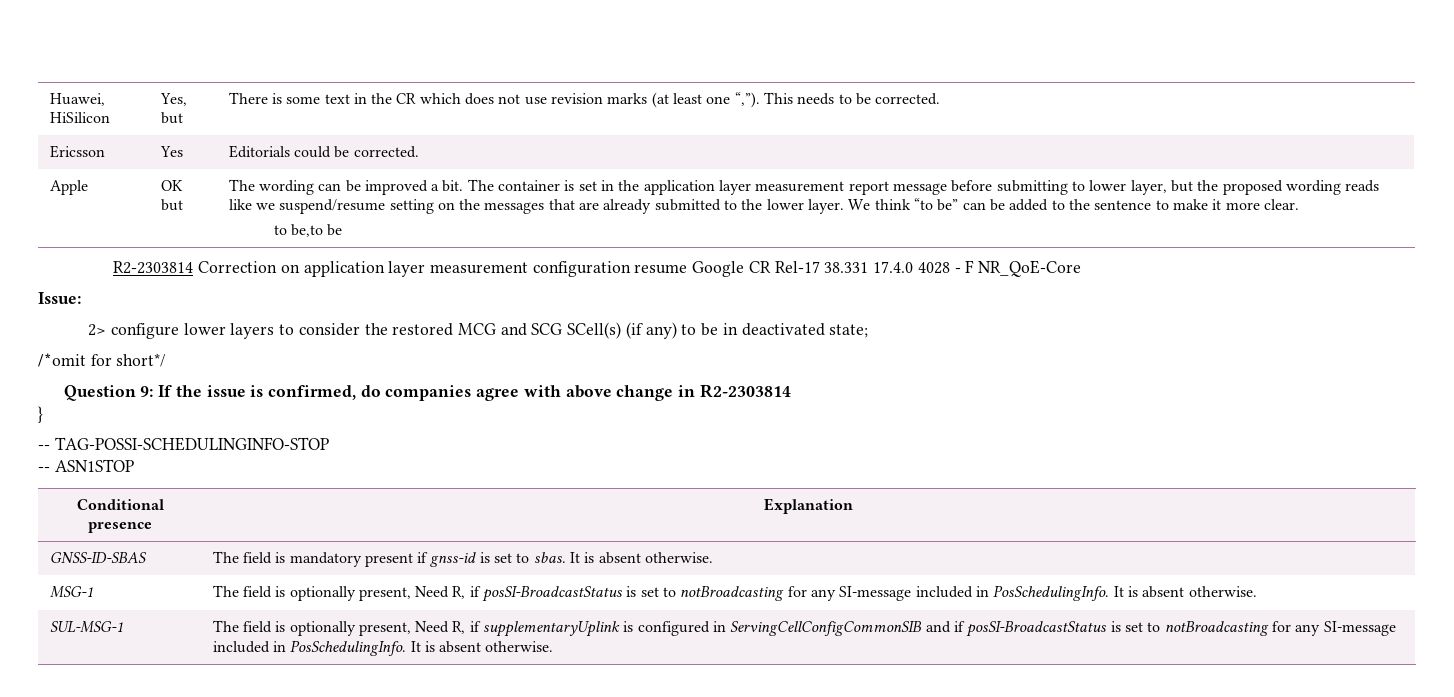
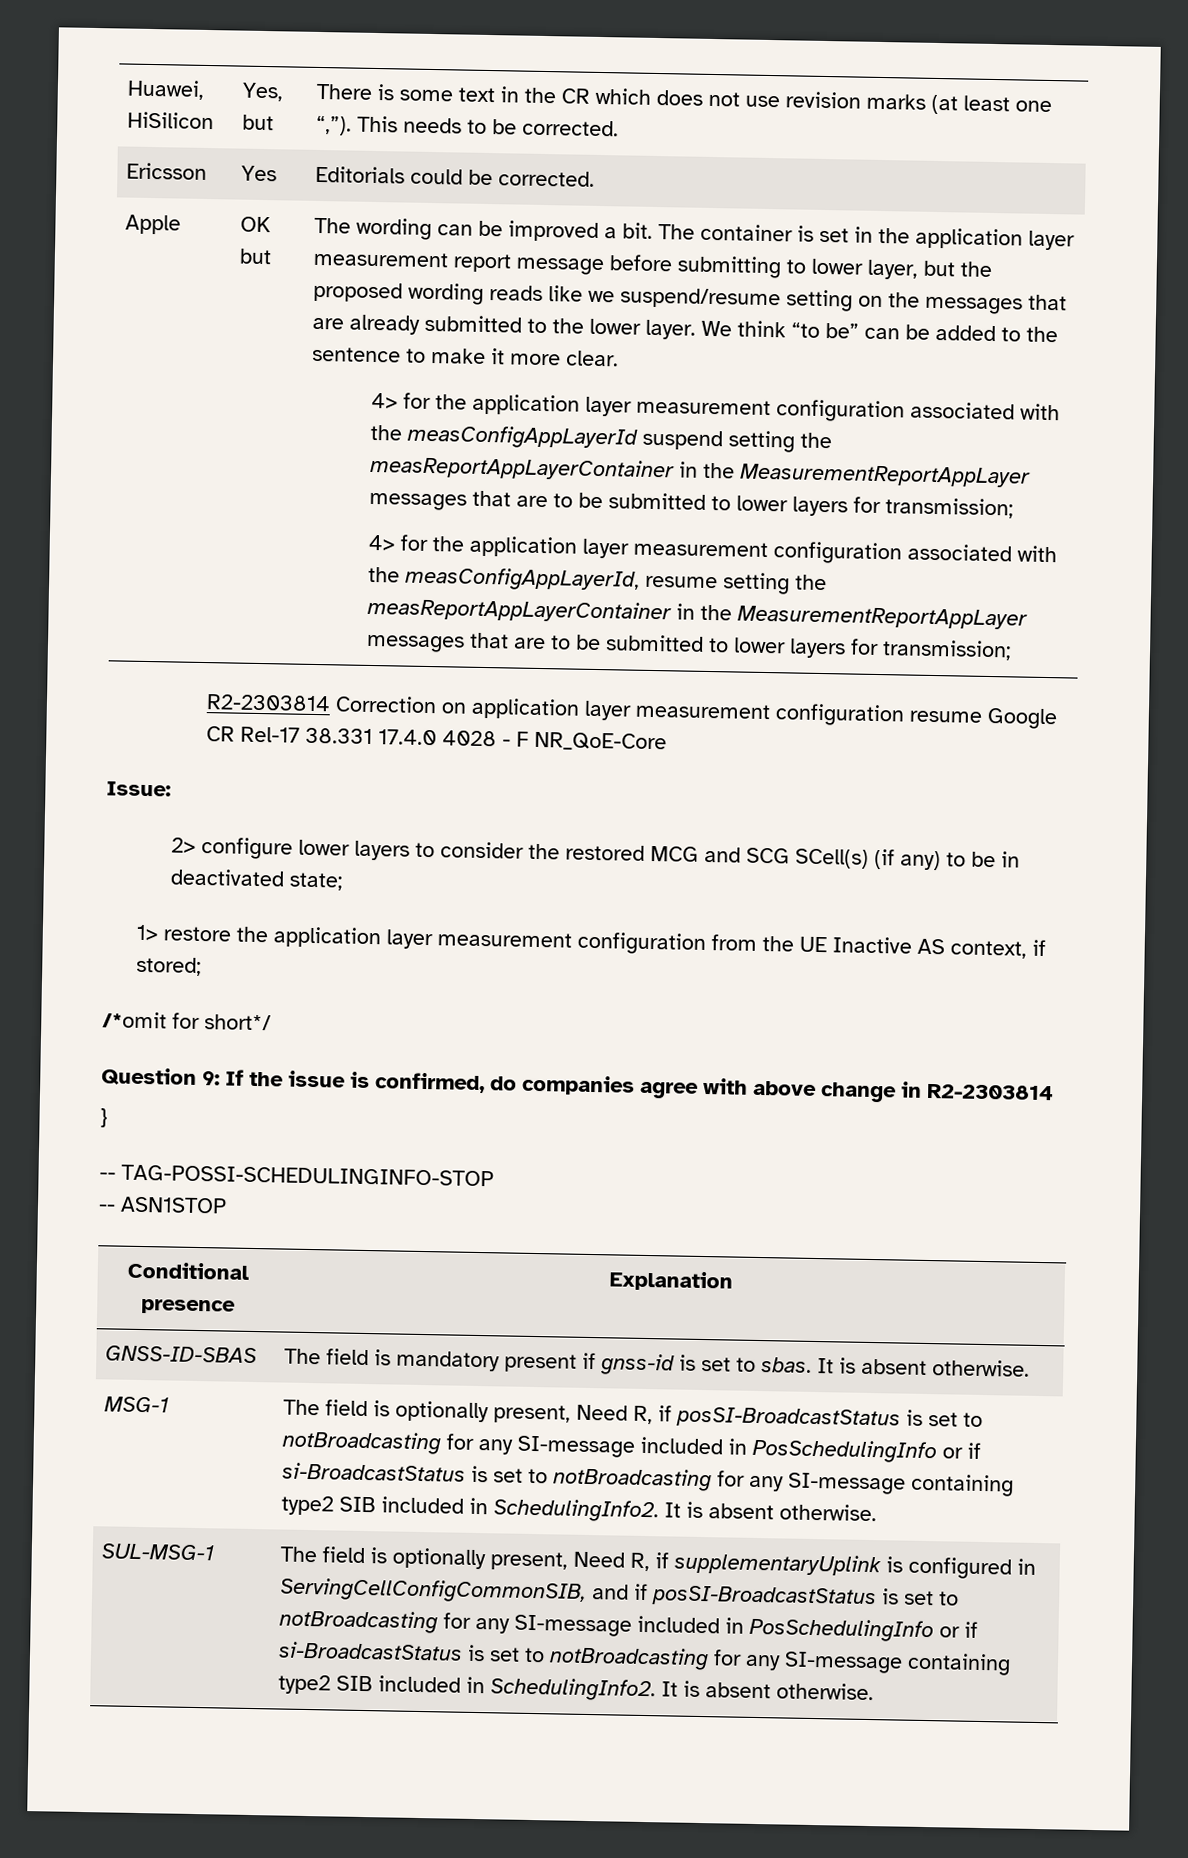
[273,224,343,237] to be,to be -> [370,392,1060,423] [369,424,832,453] [369,455,1031,488] [368,490,1014,519] [367,534,1057,565] [367,566,827,595] [366,597,1028,630] [365,632,1012,661] 4> for the application layer measurement configuration associated with the measConfigAppLayerId suspend setting the measReportAppLayerContainer in the MeasurementReportAppLayer messages that are to be submitted to lower layers for transmission; // 4> for the application layer measurement configuration associated with the measConfigAppLayerId, resume setting the measReportAppLayerContainer in the MeasurementReportAppLayer messages that are to be submitted to lower layers for transmission;
(869, 331) none -> [136,924,1047,959] [136,956,203,977] // 1> restore the application layer measurement configuration from the UE Inactive AS context, if stored;
[993,585,1110,601] PosSchedulingInfo. -> [751,1438,981,1464] [281,1462,1014,1497] [280,1495,659,1523] PosSchedulingInfo or if si-BroadcastStatus is set to notBroadcasting for any SI-message containing type2 SIB included in SchedulingInfo2.
[730,621,922,636] ServingCellConfigCommonSIB -> [279,1577,587,1604] ServingCellConfigCommonSIB,
[290,640,407,656] PosSchedulingInfo. -> [748,1617,978,1643] [277,1641,1011,1676] [277,1674,656,1702] PosSchedulingInfo or if si-BroadcastStatus is set to notBroadcasting for any SI-message containing type2 SIB included in SchedulingInfo2.

